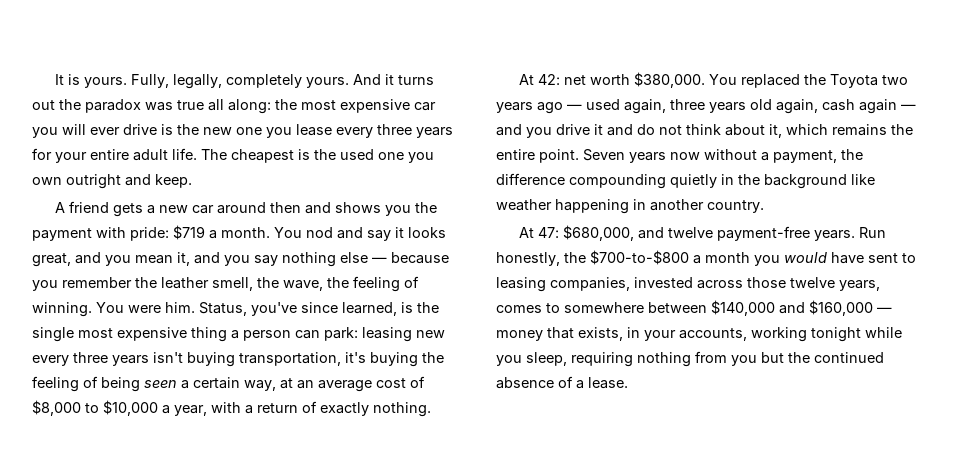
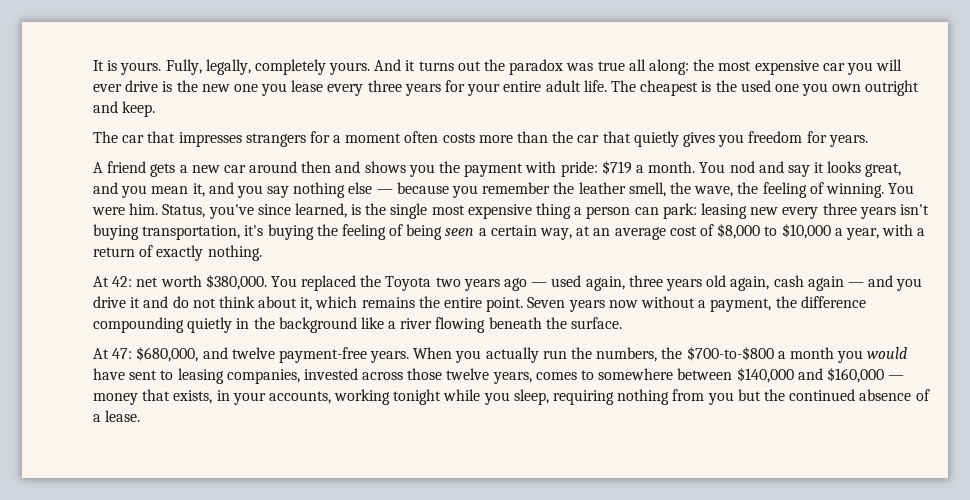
(192, 181) none -> [93,131,868,147] // The car that impresses strangers for a moment often costs more than the car that quietly gives you freedom for years.
[496,199,764,214] weather happening in another country. -> [388,317,623,333] a river flowing beneath the surface.
[859,227,887,238] [496,252,560,266] Run honestly, -> [413,347,658,363] When you actually run the numbers,

